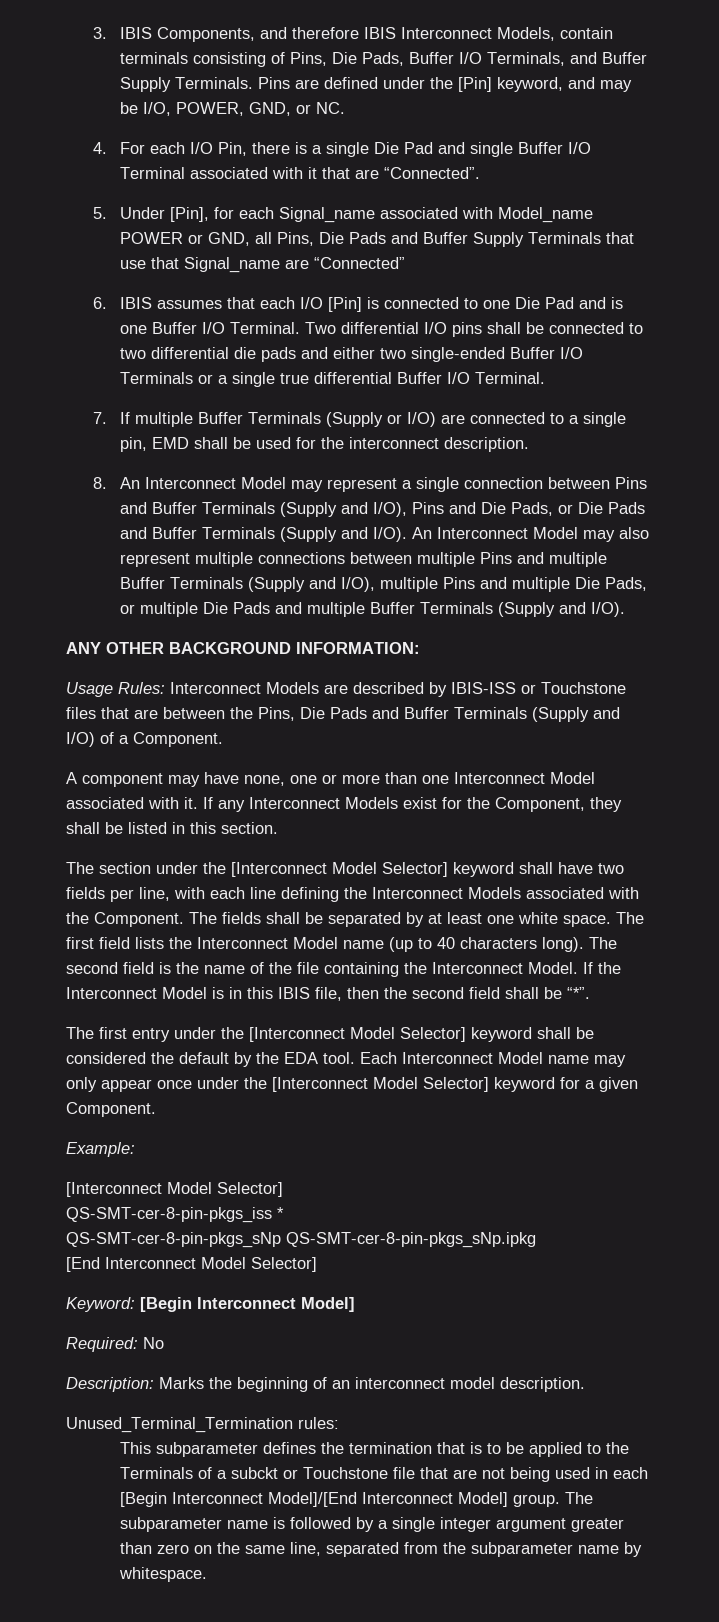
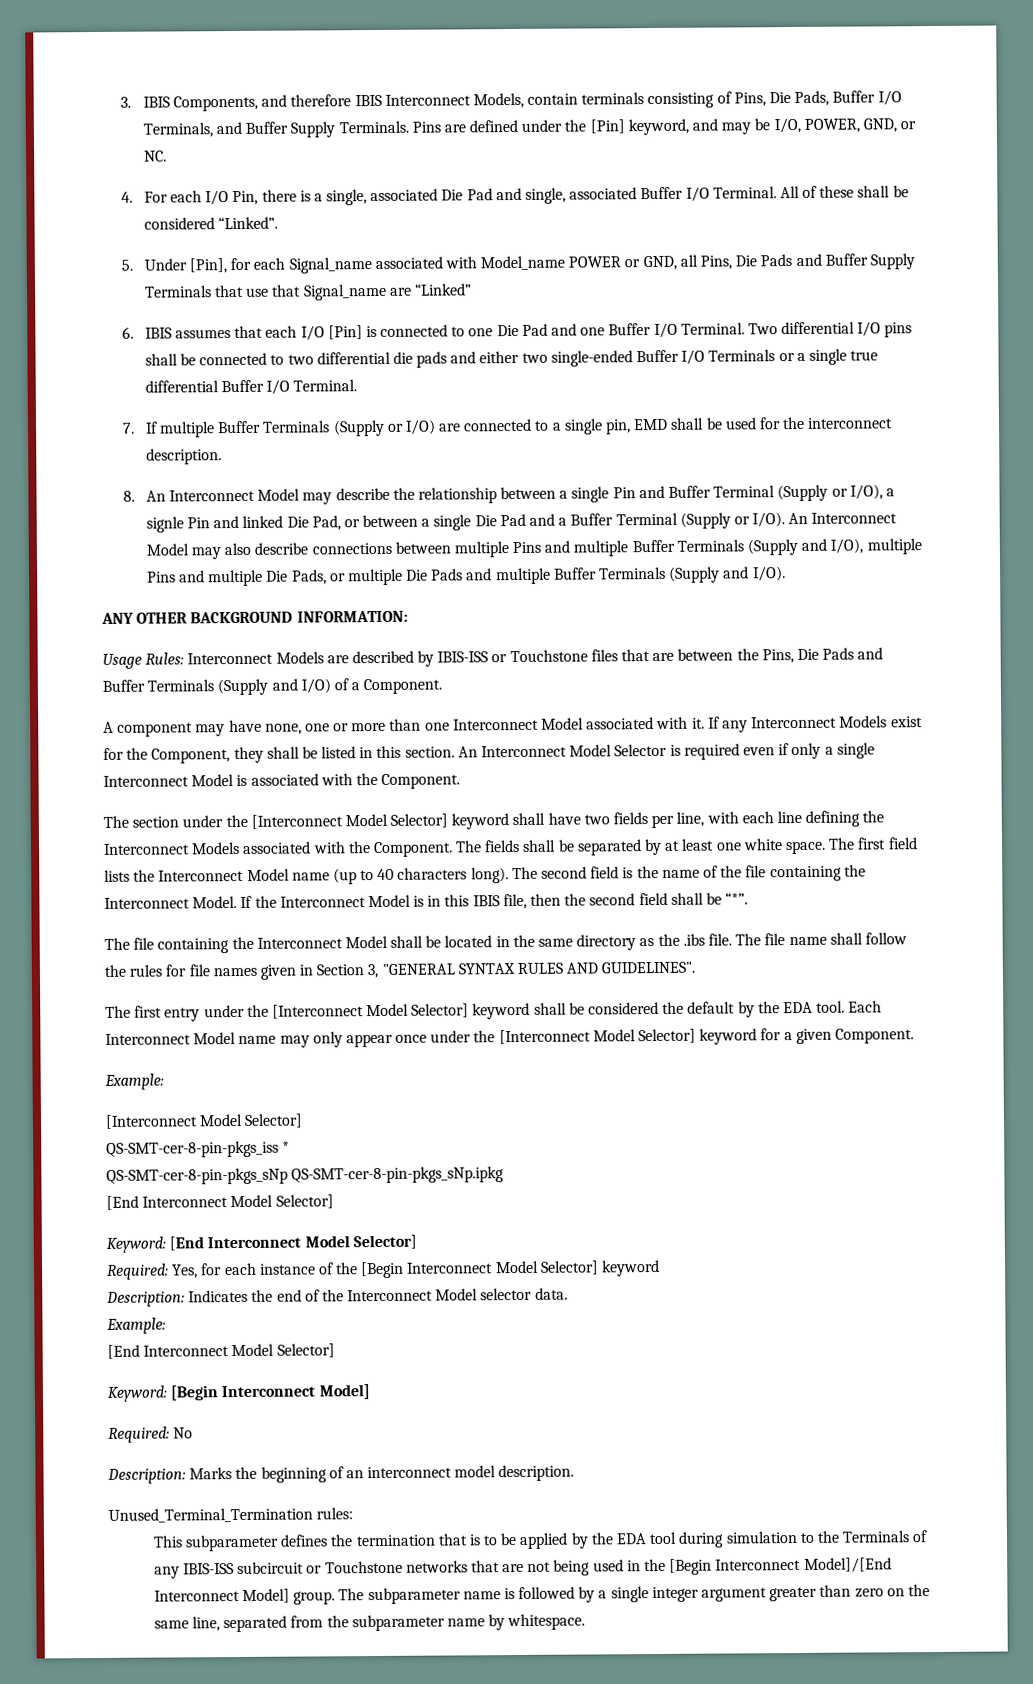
[326,142,592,157] [120,167,481,179] single Die Pad and single Buffer I/O Terminal associated with it that are “Connected”. -> [326,185,909,206] [143,216,278,230] single, associated Die Pad and single, associated Buffer I/O Terminal. All of these shall be considered “Linked”.
[314,257,406,269] “Connected” -> [414,283,472,296] “Linked”
[611,297,624,309] is -> (577, 329) none
[327,477,648,492] [120,502,646,517] [120,527,369,542] represent a single connection between Pins and Buffer Terminals (Supply and I/O), Pins and Die Pads, or Die Pads and Buffer Terminals (Supply and -> [335,484,895,504] [145,512,750,533] describe the relationship between a single Pin and Buffer Terminal (Supply or I/O), a signle Pin and linked Die Pad, or between a single Die Pad and a Buffer Terminal (Supply or
[120,552,254,567] represent multiple -> [254,542,309,555] describe
(278, 828) none -> [457,742,875,760] [103,772,461,789] An Interconnect Model Selector is required even if only a single Interconnect Model is associated with the Component.
(590, 993) none -> [104,932,907,954] [104,961,696,980] // The file containing the Interconnect Model shall be located in the same directory as the .ibs file. The file name shall follow the rules for file names given in Section 3, "GENERAL SYNTAX RULES AND GUIDELINES".
(317, 1264) none -> [106,1234,417,1253] [107,1259,661,1280] [106,1287,568,1307] [106,1317,166,1334] [107,1343,335,1359] // Keyword: [End Interconnect Model Selector] // Required: Yes, for each instance of the [Begin Interconnect Model Selector] keyword // Description: Indicates the end of the Interconnect Model selector data. // Example: // [End Interconnect Model Selector]
(583, 1449) none -> [570,1531,798,1549] by the EDA tool during simulation
[217,1467,416,1479] a subckt or Touchstone file -> [153,1560,468,1579] any IBIS-ISS subcircuit or Touchstone networks
[613,1467,649,1479] each -> [643,1558,666,1572] the

